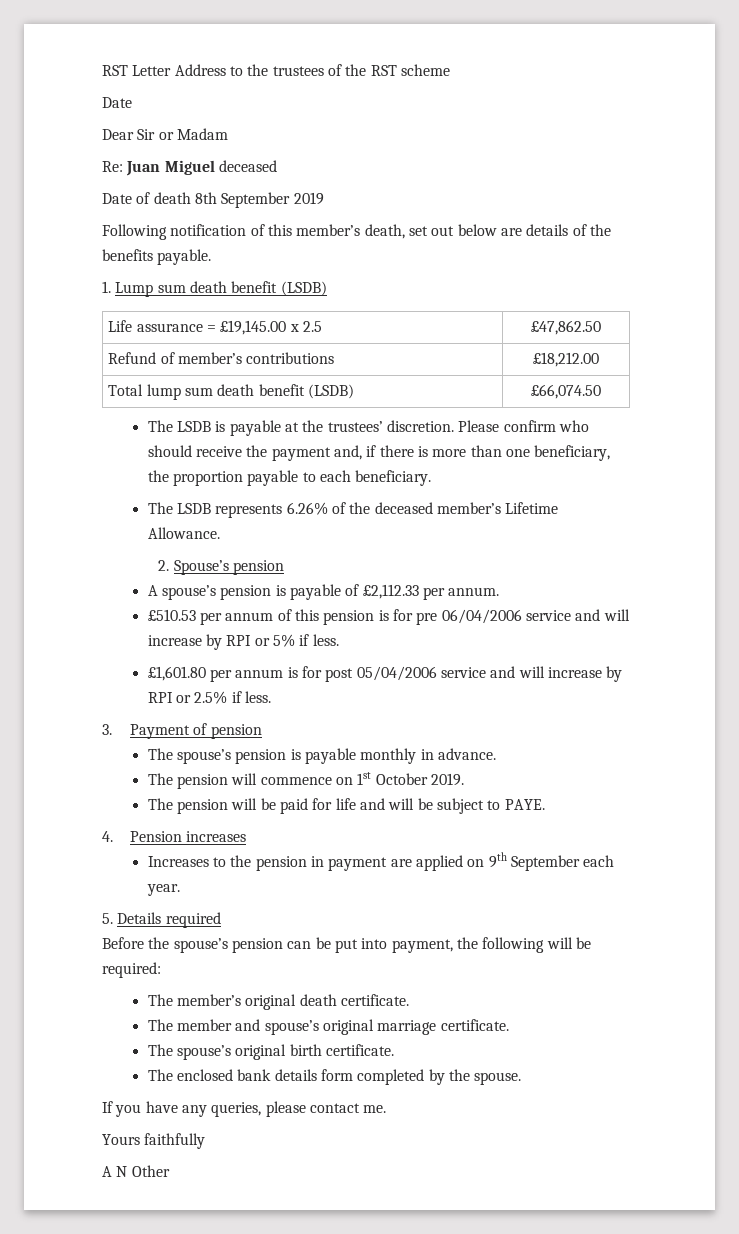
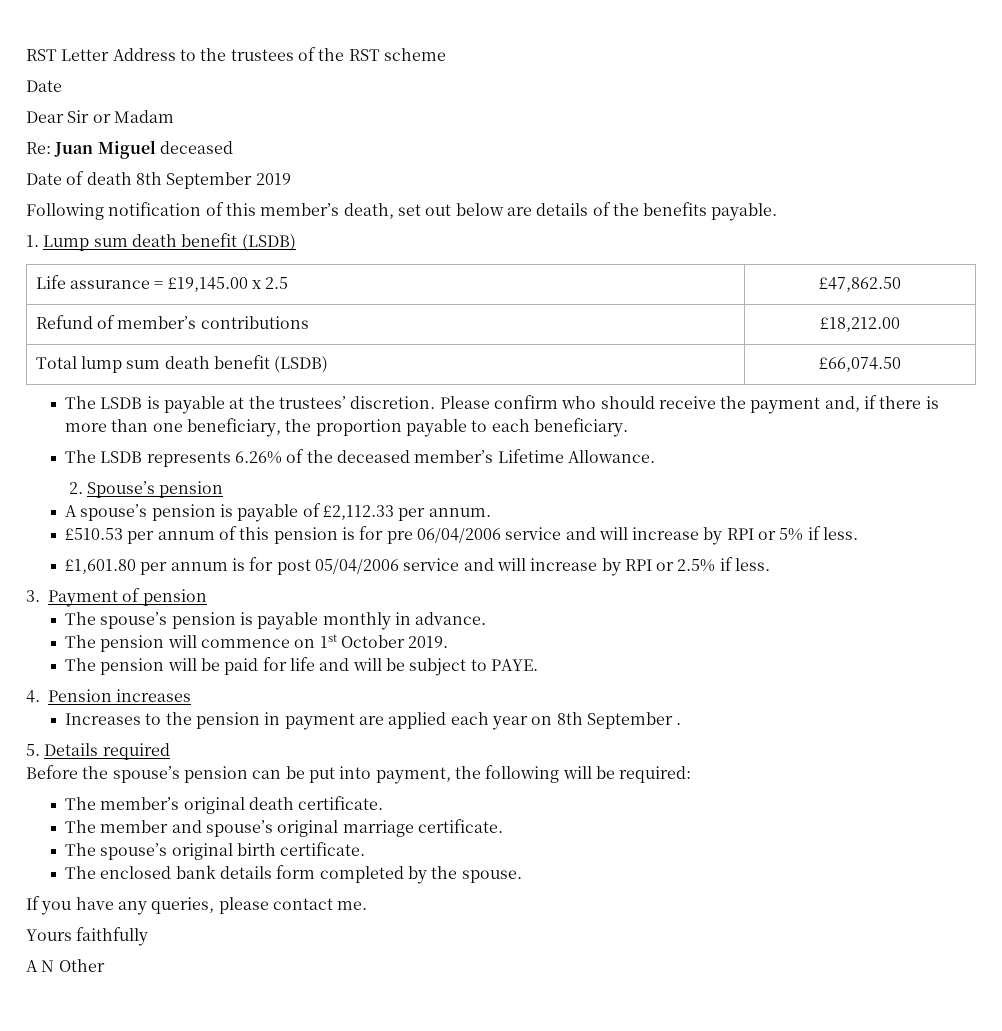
[467,852,615,871] [146,884,180,896] on 9th September each year. -> [450,712,682,730] each year on 8th September .

